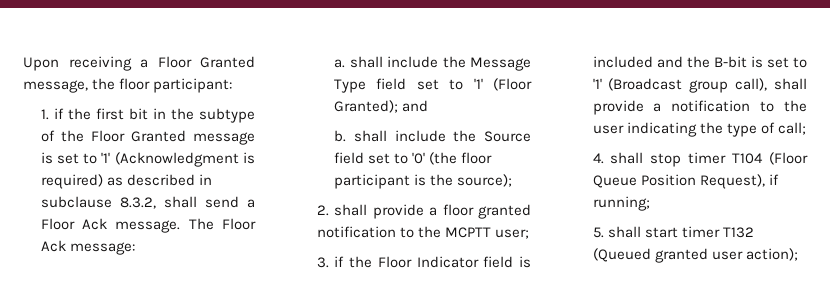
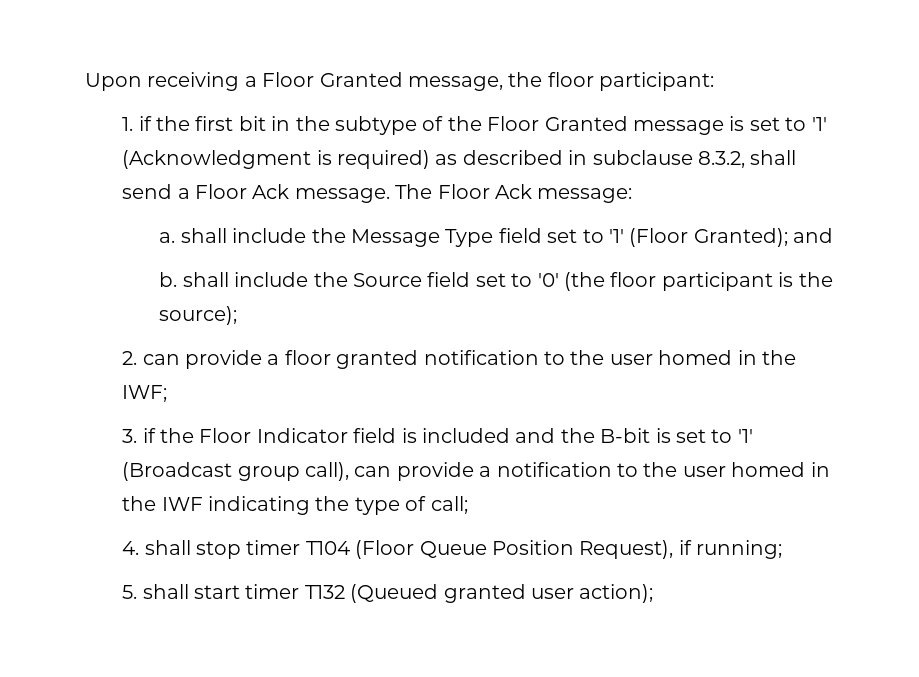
[334,204,368,216] shall -> [142,354,180,365] can
[444,227,529,239] MCPTT user; -> [609,350,797,365] [122,385,168,402] user homed in the IWF;
[774,78,807,90] shall -> [354,466,392,477] can
(624, 129) none -> [731,462,830,477] [122,496,203,511] homed in the IWF

